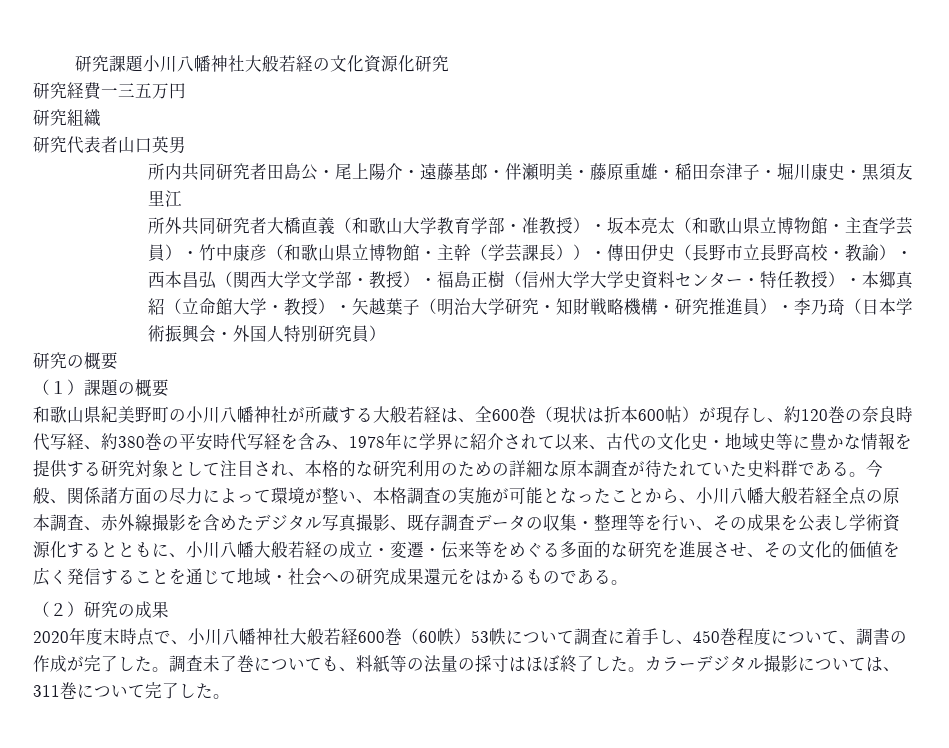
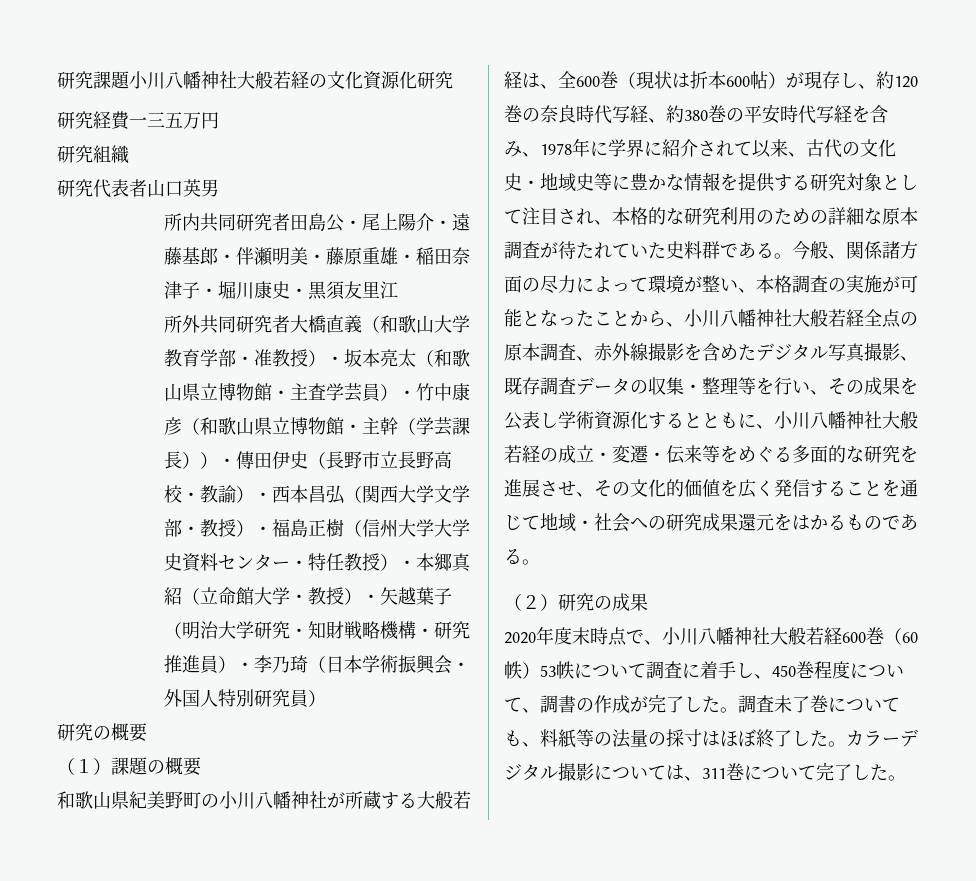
(764, 495) none -> [756,309,792,327] 神社
(254, 549) none -> [846,411,882,429] 神社

